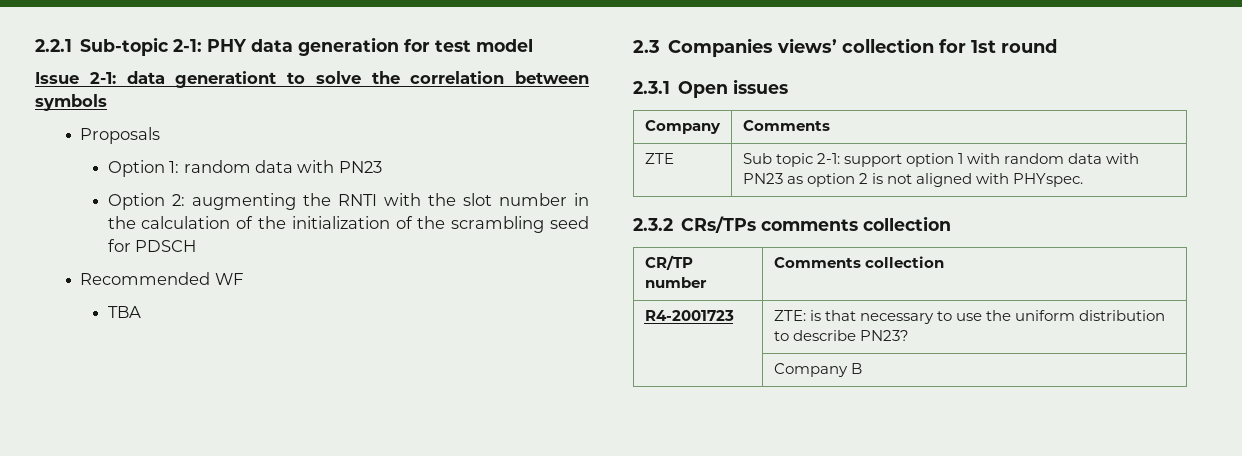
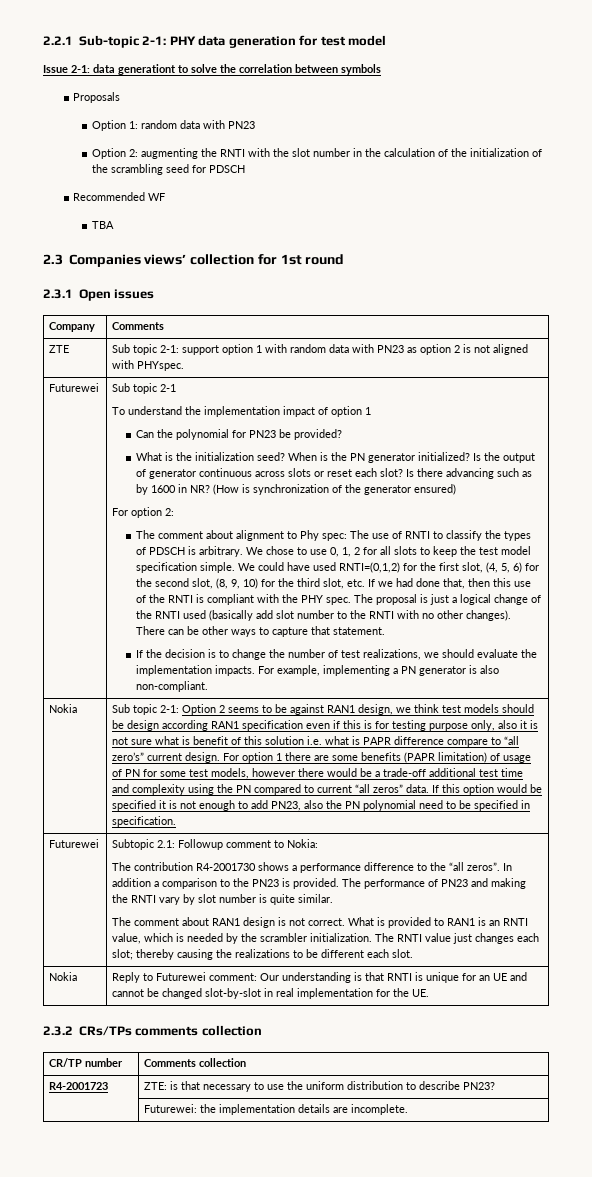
(1083, 180) none -> [49,383,100,392] [112,383,177,394] [112,406,372,417] [135,429,342,440] [135,452,535,463] [135,468,532,479] [135,484,456,495] [112,507,175,518] [135,530,531,541] [135,546,531,557] [135,562,539,573] [135,578,531,589] [135,594,541,605] [135,610,511,621] [135,626,385,637] [135,649,537,660] [135,665,499,676] [135,681,208,692] [49,704,78,713] [112,704,535,715] [112,720,539,731] [112,736,520,747] [112,752,532,763] [112,768,524,779] [112,784,543,795] [112,800,531,811] [112,816,177,827] [49,839,100,848] [112,839,319,850] [112,862,513,873] [112,878,527,889] [112,894,334,905] [112,917,529,928] [112,933,540,944] [112,949,414,960] [49,972,78,981] [112,972,528,983] [112,988,430,999] // Futurewei | Sub topic 2-1 // To understand the implementation impact of option 1 // Can the polynomial for PN23 be provided? // What is the initialization seed? When is the PN generator initialized? Is the output of generator continuous across slots or reset each slot? Is there advancing such as by 1600 in NR? (How is synchronization of the generator ensured) // For option 2: // The comment about alignment to Phy spec: The use of RNTI to classify the types of PDSCH is arbitrary. We chose to use 0, 1, 2 for all slots to keep the test model specification simple. We could have used RNTI=(0,1,2) for the first slot, (4, 5, 6) for the second slot, (8, 9, 10) for the third slot, etc. If we had done that, then this use of the RNTI is compliant with the PHY spec. The proposal is just a logical change of the RNTI used (basically add slot number to the RNTI with no other changes). There can be other ways to capture that statement. // If the decision is to change the number of test realizations, we should evaluate the implementation impacts. For example, implementing a PN generator is also non-compliant. // Nokia | Sub topic 2-1: Option 2 seems to be against RAN1 design, we think test models should be design according RAN1 specification even if this is for testing purpose only, also it is not sure what is benefit of this solution i.e. what is PAPR difference compare to “all zero’s” current design. For option 1 there are some benefits (PAPR limitation) of usage of PN for some test models, however there would be a trade-off additional test time and complexity using the PN compared to current “all zeros” data. If this option would be specified it is not enough to add PN23, also the PN polynomial need to be specified in specification. // Futurewei | Subtopic 2.1: Followup comment to Nokia: // The contribution R4-2001730 shows a performance difference to the “all zeros”. In addition a comparison to the PN23 is provided. The performance of PN23 and making the RNTI vary by slot number is quite similar. // The comment about RAN1 design is not correct. What is provided to RAN1 is an RNTI value, which is needed by the scrambler initialization. The RNTI value just changes each slot; thereby causing the realizations to be different each slot. // Nokia | Reply to Futurewei comment: Our understanding is that RNTI is unique for an UE and cannot be changed slot-by-slot in real implementation for the UE.
[773,363,862,377] Company B -> [144,1104,409,1115] Futurewei: the implementation details are incomplete.

